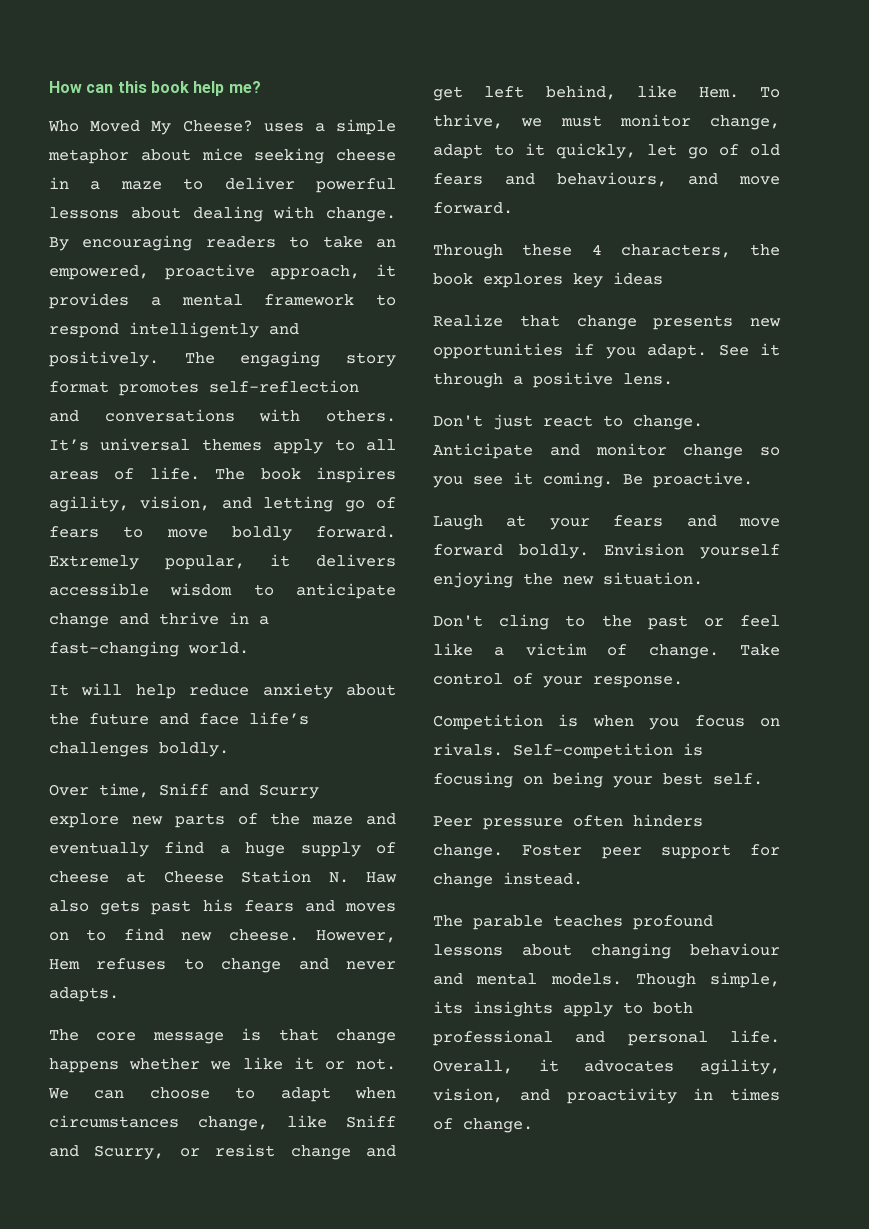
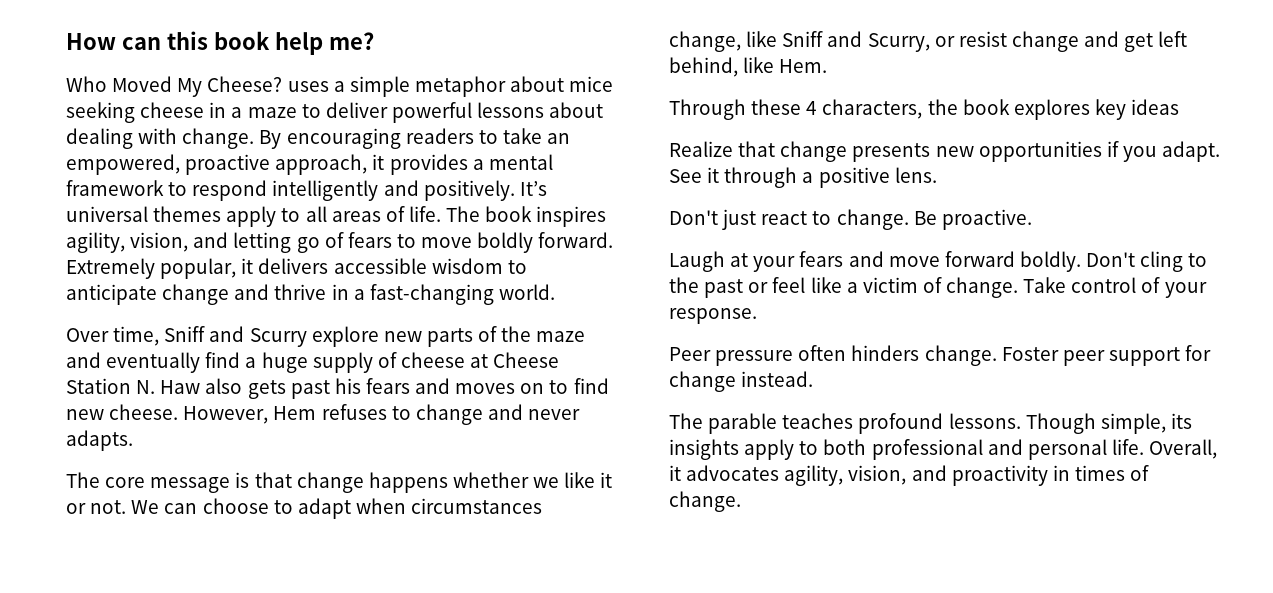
[184,351,396,367] [49,380,359,396] [49,409,396,422] The engaging story format promotes self-reflection and conversations with others. -> (515, 190) none
[49,683,396,699] [49,712,309,725] [49,742,229,757] // It will help reduce anxiety about the future and face life’s challenges boldly. -> (555, 292) none
[760,87,780,98] [433,114,780,130] [433,143,780,159] [433,172,780,187] [433,202,513,214] To thrive, we must monitor change, adapt to it quickly, let go of old fears and behaviours, and move forward. -> (828, 66) none
[433,443,780,459] [433,472,613,488] Anticipate and monitor change so you see it coming. -> (909, 219) none
[604,543,780,559] [433,572,703,588] Envision yourself enjoying the new situation. // -> (1081, 261) none
[433,714,780,730] [433,743,703,759] [433,772,763,788] // Competition is when you focus on rivals. Self-competition is focusing on being your best self. -> (757, 316) none
[433,943,780,959] [433,973,622,985] lessons about changing behaviour and mental models. -> [948,413,1021,429] lessons.

